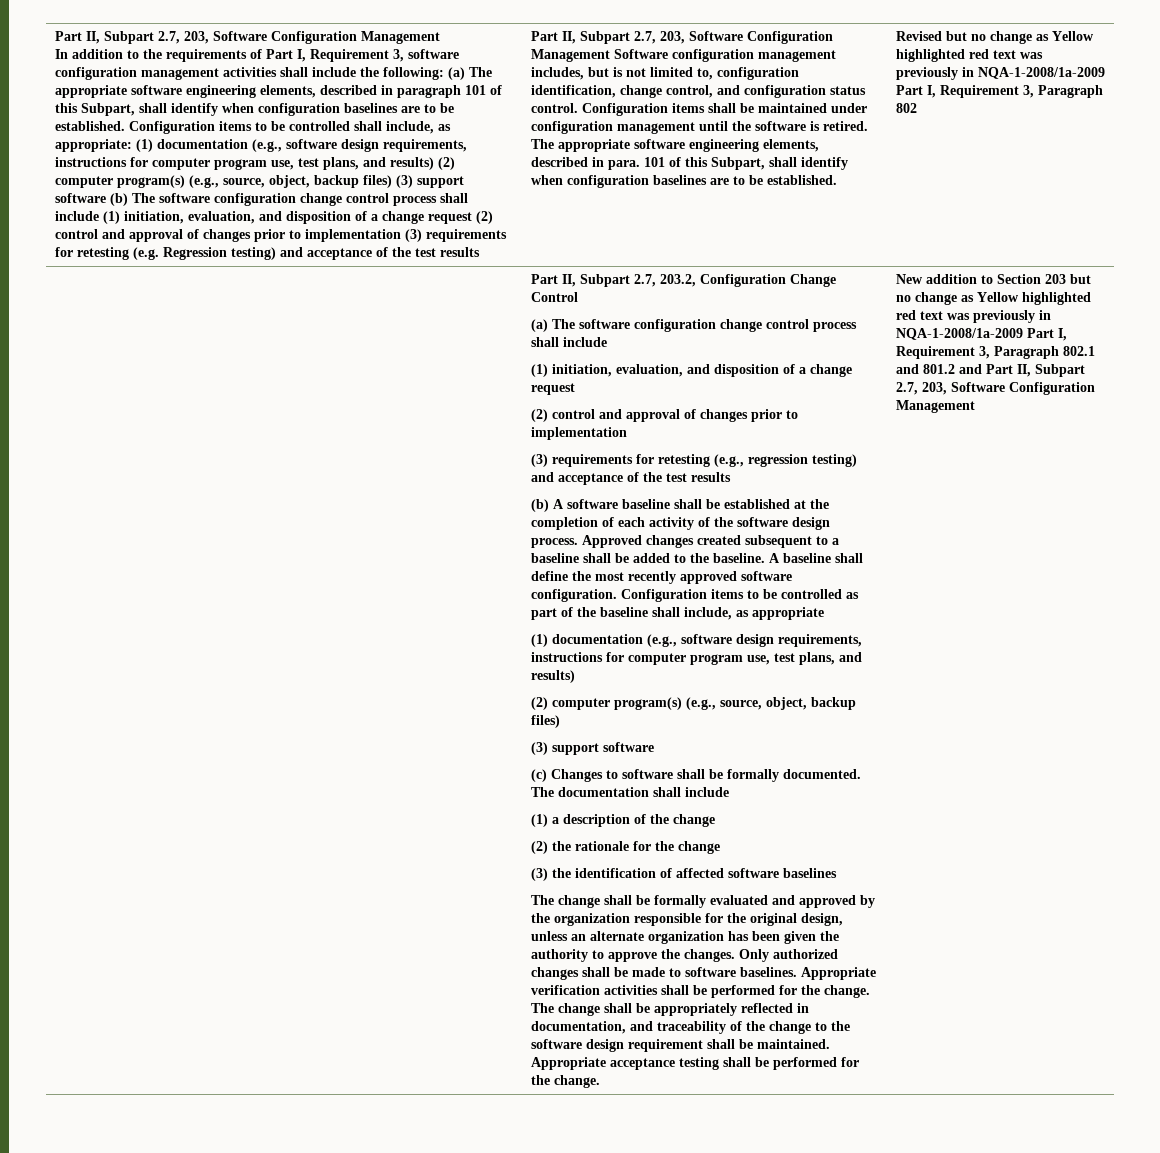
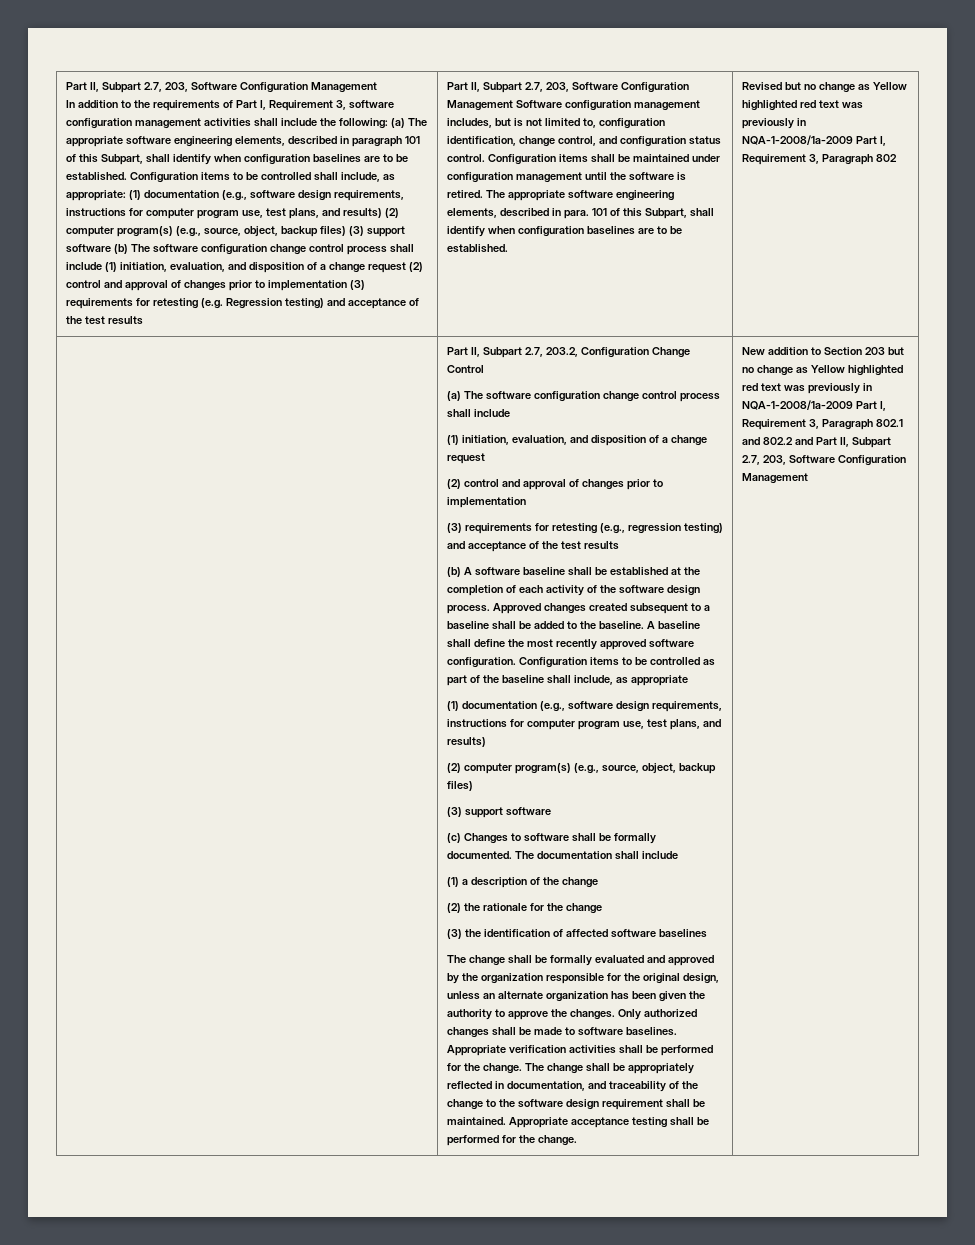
[922,364,955,374] 801.2 -> [762,437,793,445] 802.2

